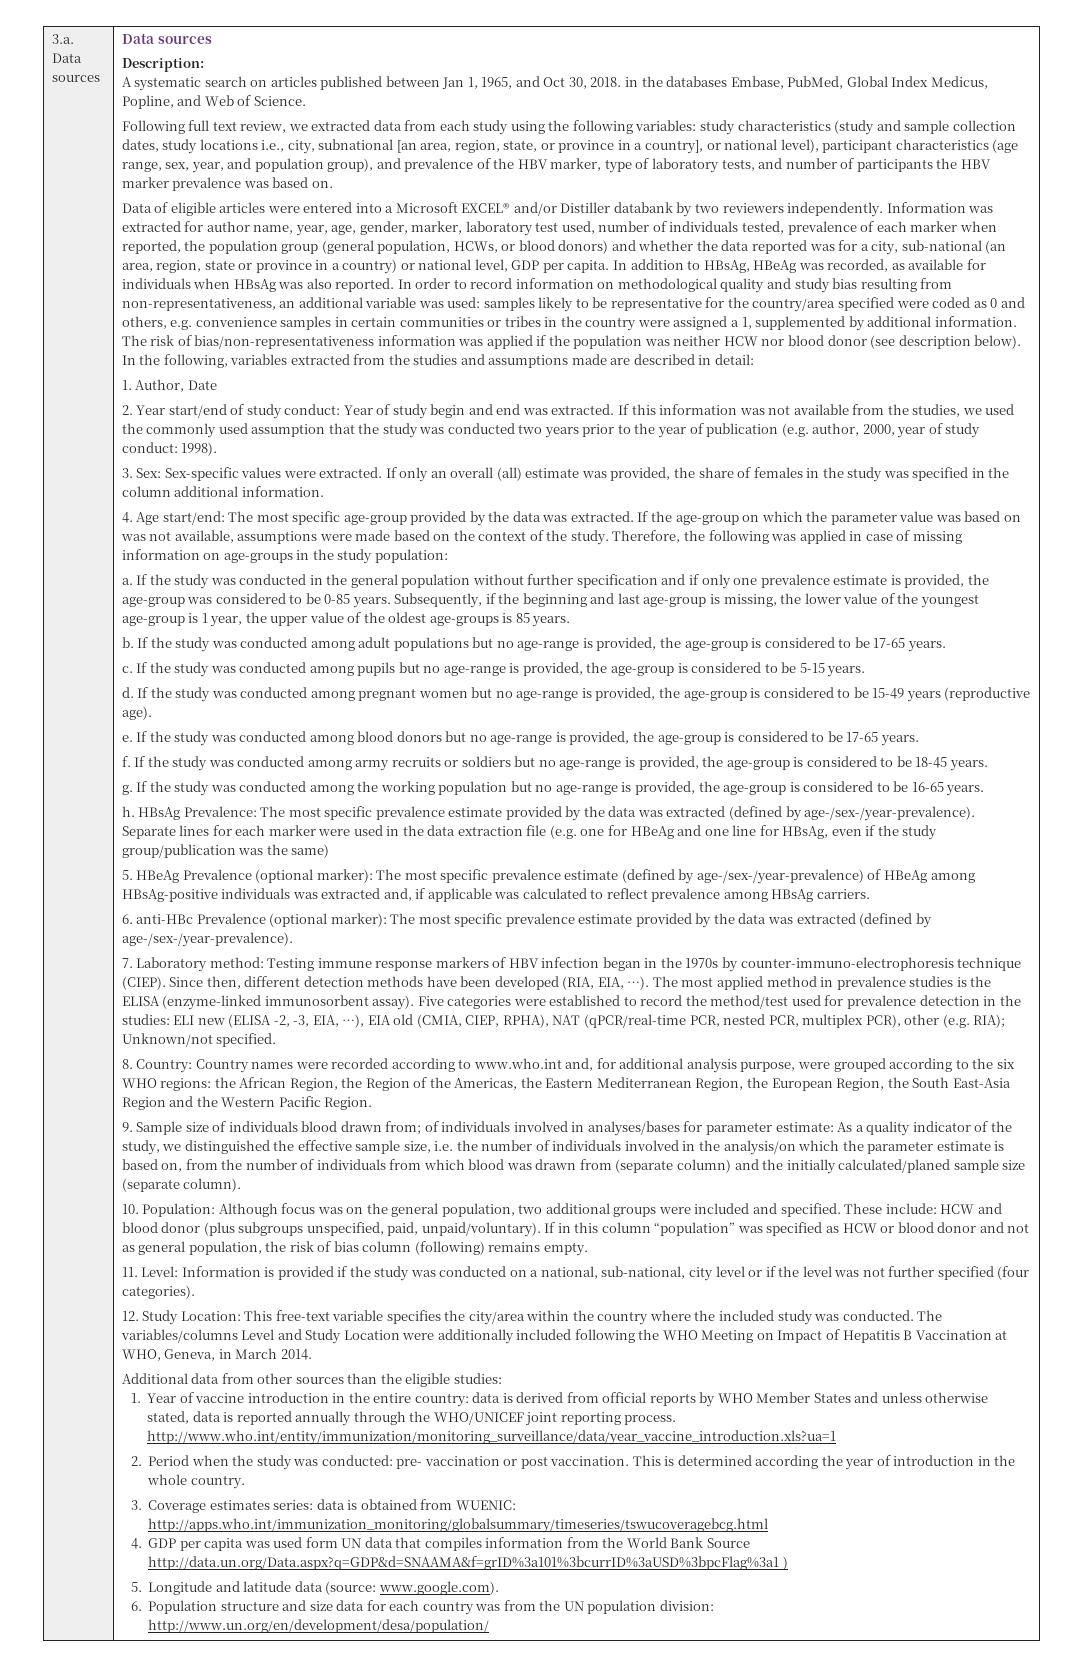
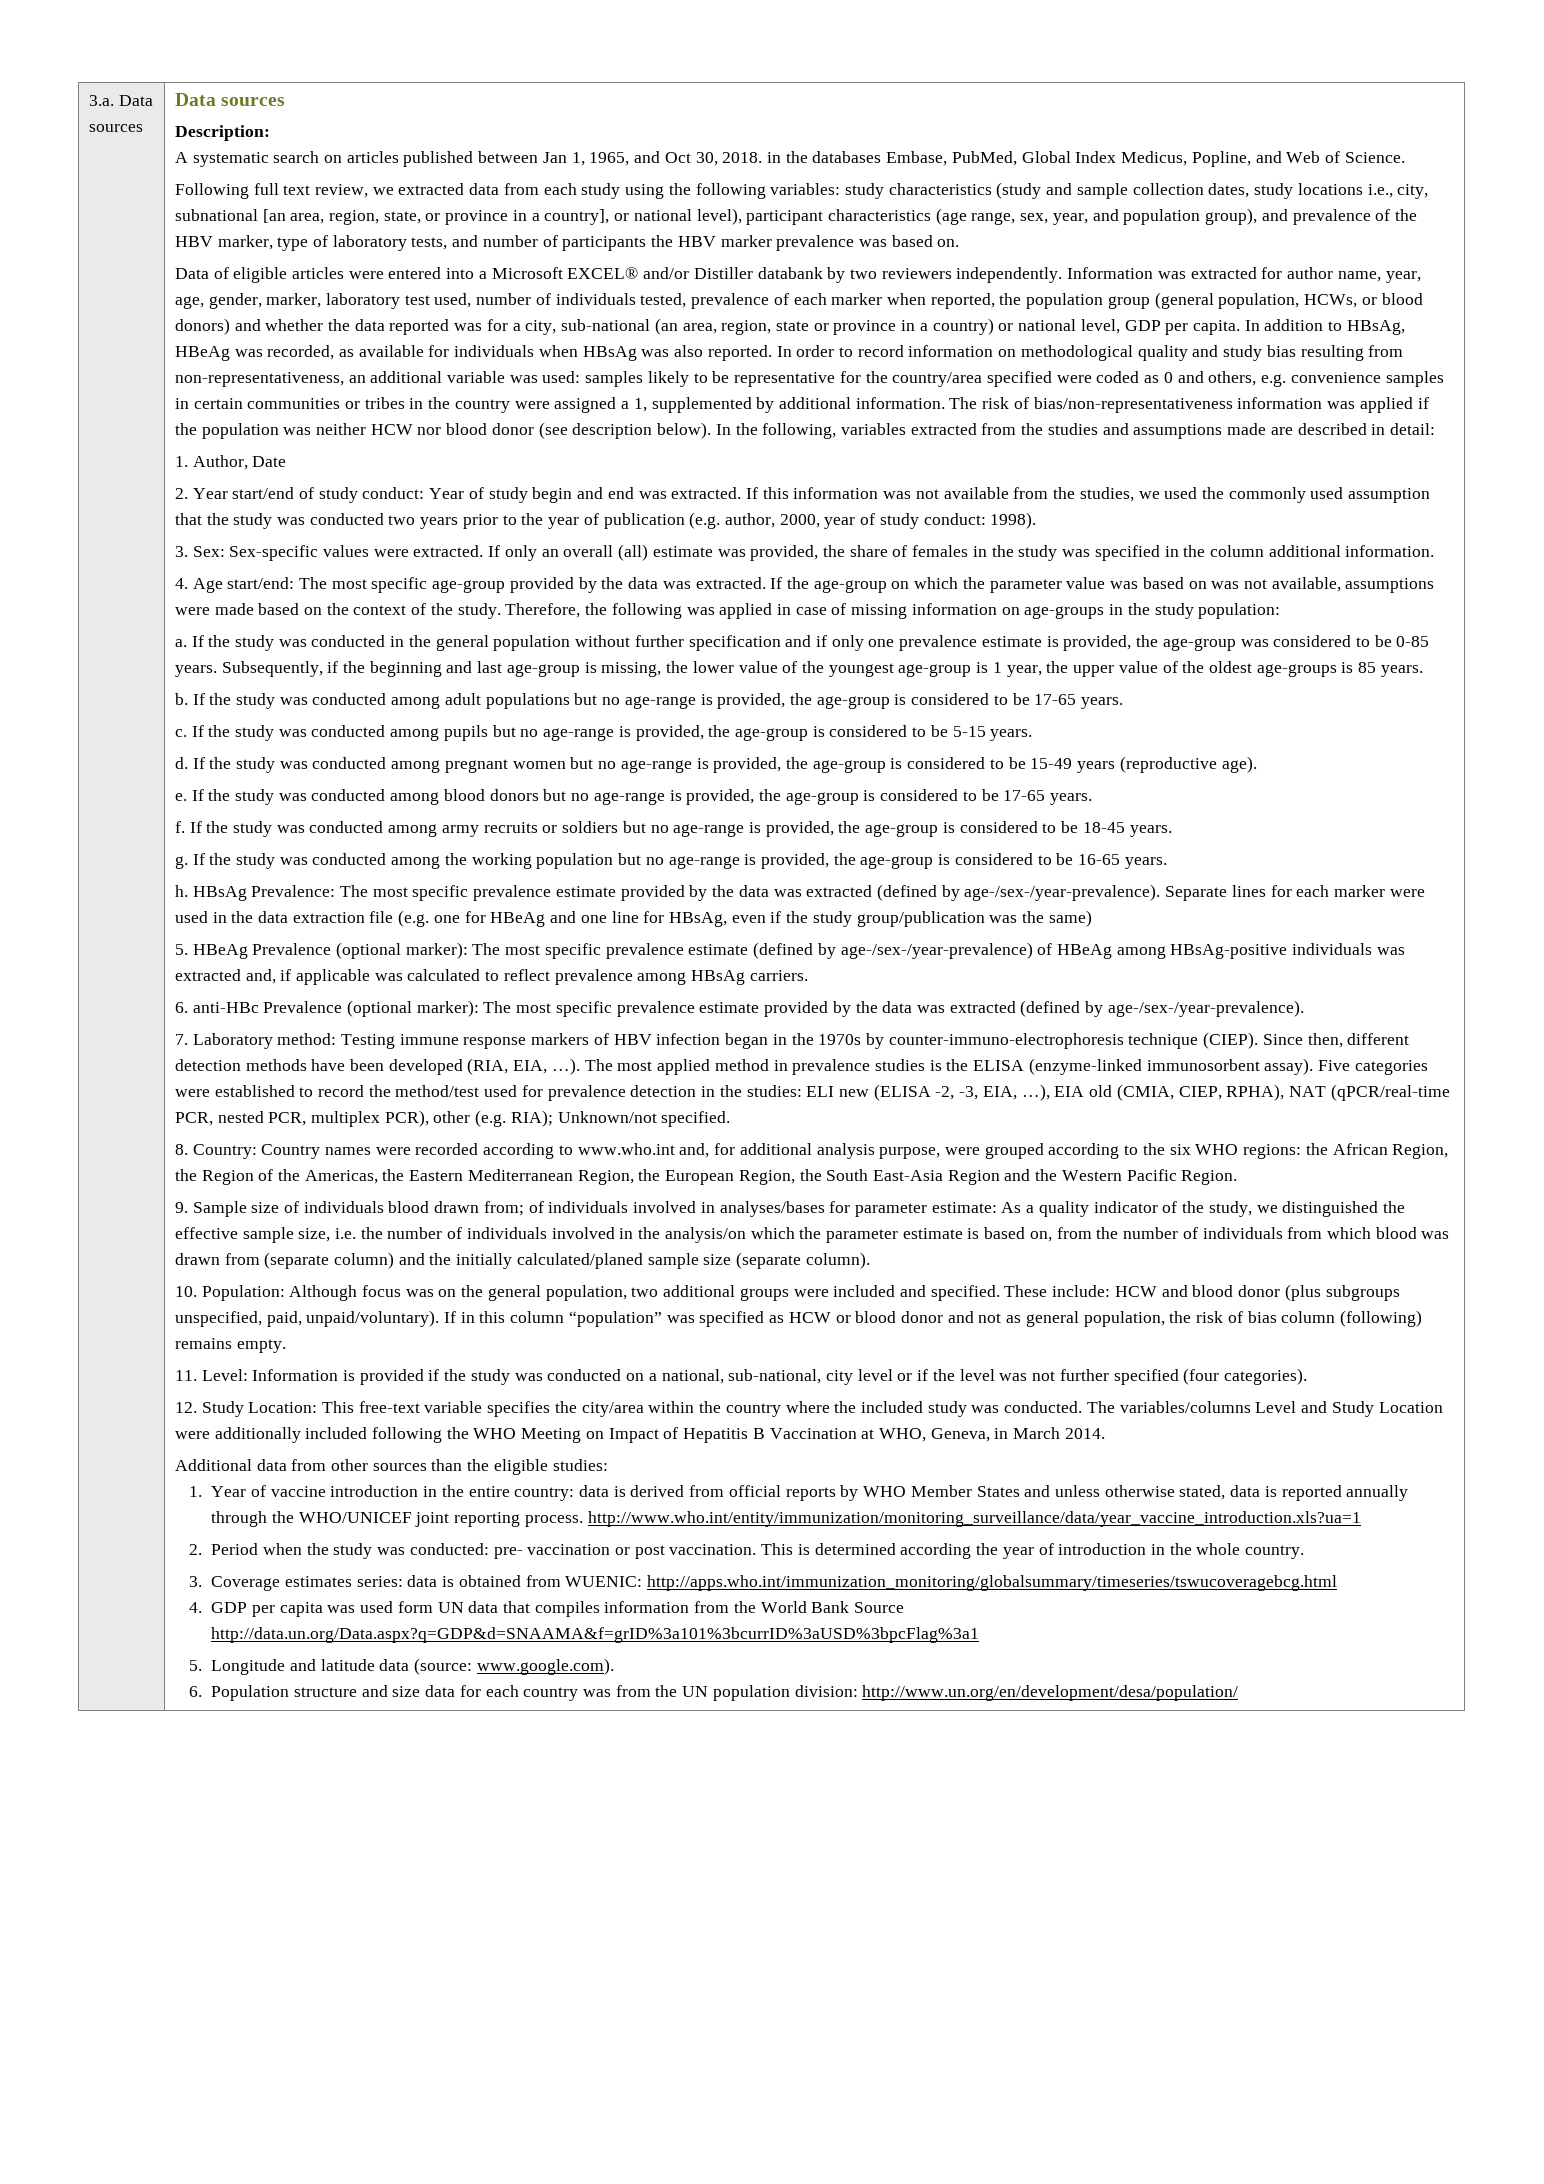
[782,1556,788,1570] ) -> (980, 1635) none

